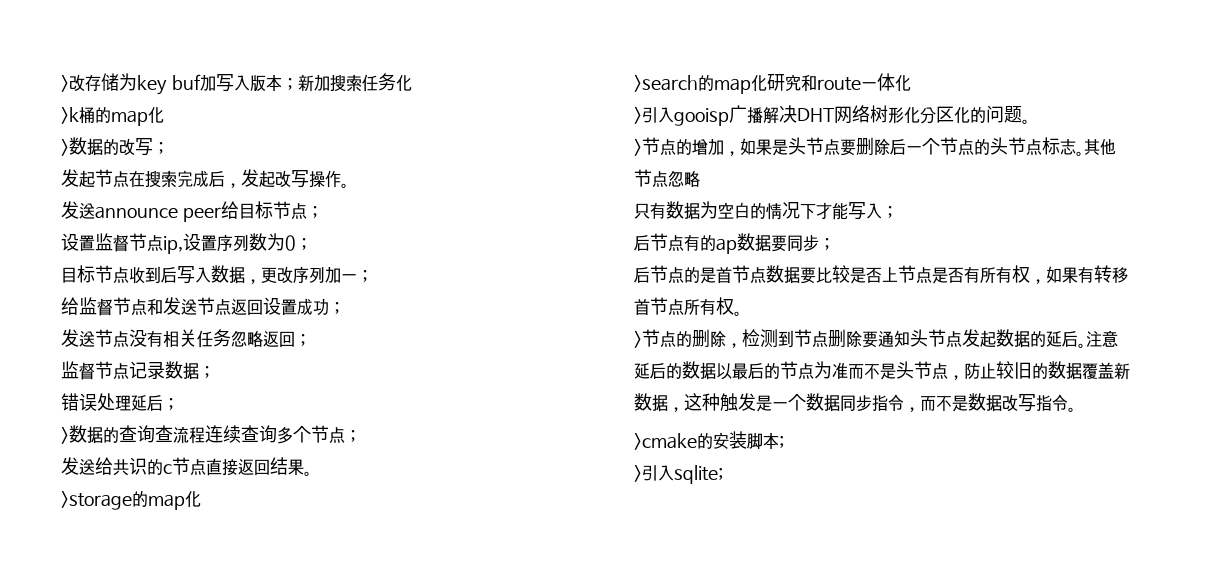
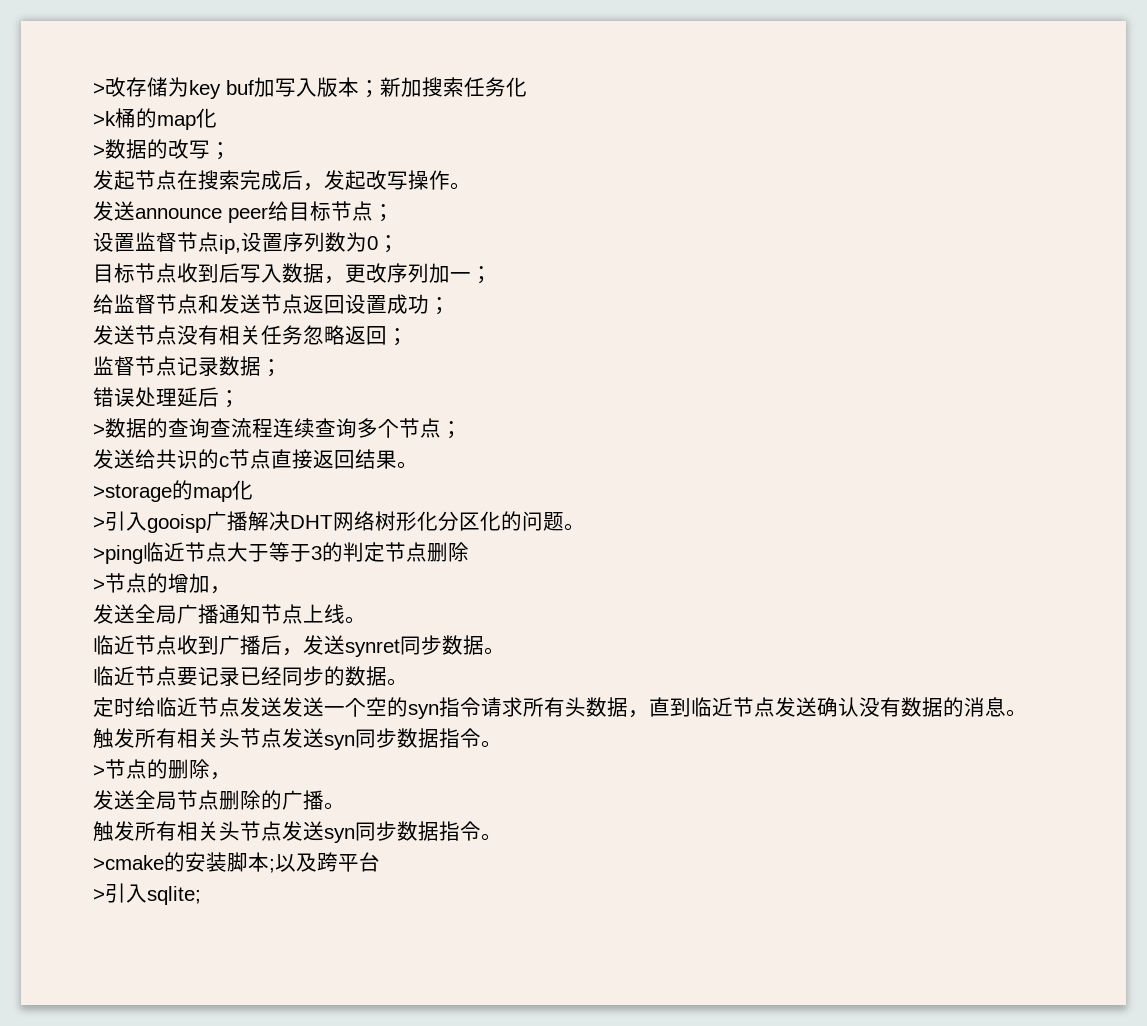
[634,73,912,94] // >search的map化研究和route一体化 -> (253, 490) none
[634,137,1117,156] [634,169,701,187] [634,201,899,220] [634,233,836,254] [634,265,1129,284] [634,297,735,316] >节点的增加，如果是头节点要删除后一个节点的头节点标志。其他节点忽略 // 只有数据为空白的情况下才能写入； // 后节点有的ap数据要同步； // 后节点的是首节点数据要比较是否上节点是否有所有权，如果有转移首节点所有权 -> [92,542,469,564] [92,573,231,594] [92,604,366,624] [92,635,505,657] [92,666,408,686] [92,697,1027,719] [92,728,481,750] >ping临近节点大于等于3的判定节点删除 // >节点的增加， // 发送全局广播通知节点上线。 // 临近节点收到广播后，发送synret同步数据。 // 临近节点要记录已经同步的数据。 // 定时给临近节点发送发送一个空的syn指令请求所有头数据，直到临近节点发送确认没有数据的消息。 // 触发所有相关头节点发送syn同步数据指令
[742,329,1119,348] [634,361,1131,380] [634,393,1037,412] 检测到节点删除要通知头节点发起数据的延后。注意延后的数据以最后的节点为准而不是头节点，防止较旧的数据覆盖新数据，这种触发是一个数据同步指令，而不是数据改写 -> [92,790,345,810] [92,821,439,843] // 发送全局节点删除的广播。 // 触发所有相关头节点发送syn同步数据
(785, 441) none -> [274,852,380,872] 以及跨平台

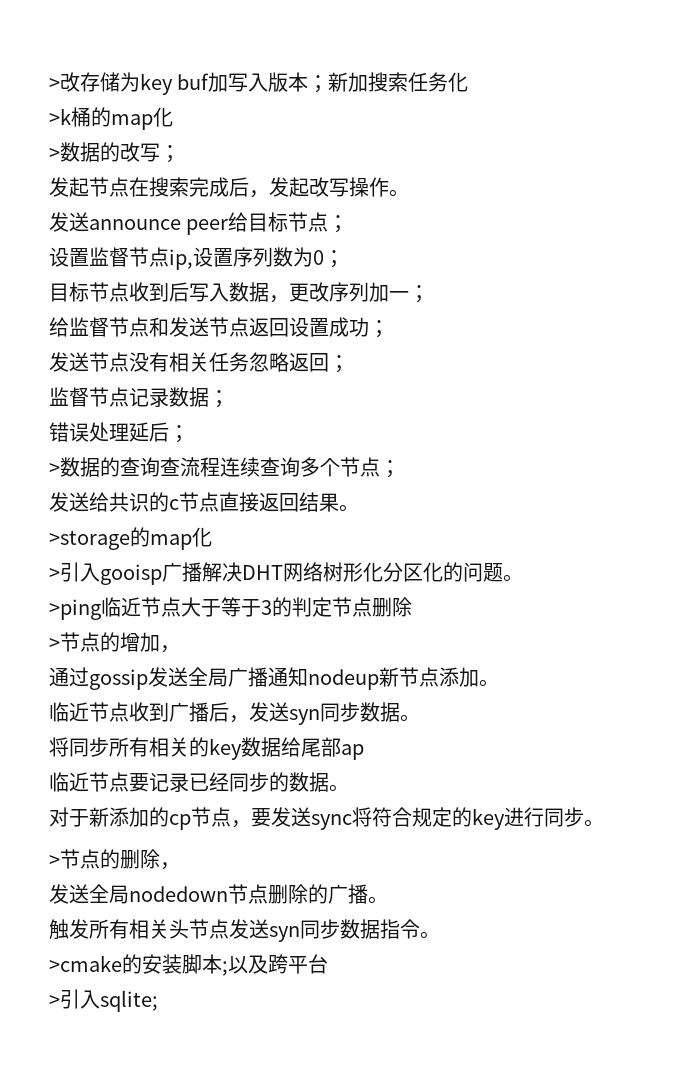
(231, 590) none -> [48,667,148,690] 通过gossip
[260,604,345,624] 节点上线 -> [307,667,479,690] nodeup新节点添加
[344,639,400,657] synret -> [288,709,320,725] syn
(505, 651) none -> [48,737,364,760] // 将同步所有相关的key数据给尾部ap
[92,697,1027,719] [92,728,481,750] 定时给临近节点发送发送一个空的syn指令请求所有头数据，直到临近节点发送确认没有数据的消息。 // 触发所有相关头节点发送syn同步数据指令 -> [48,807,584,830] 对于新添加的cp节点，要发送sync将符合规定的key进行同步
(177, 800) none -> [128,886,228,902] nodedown

